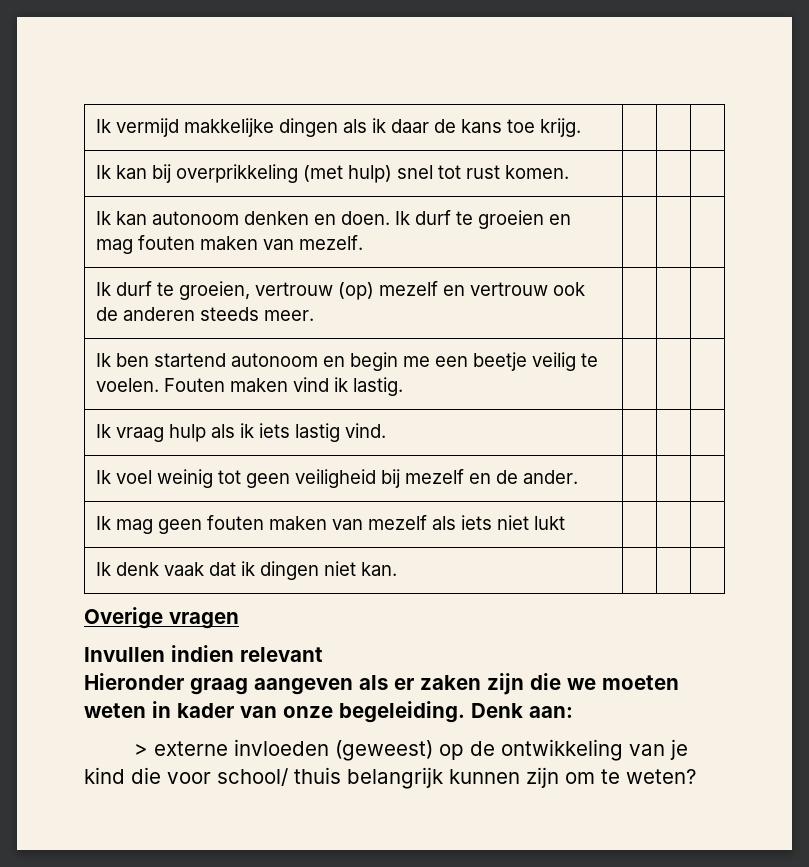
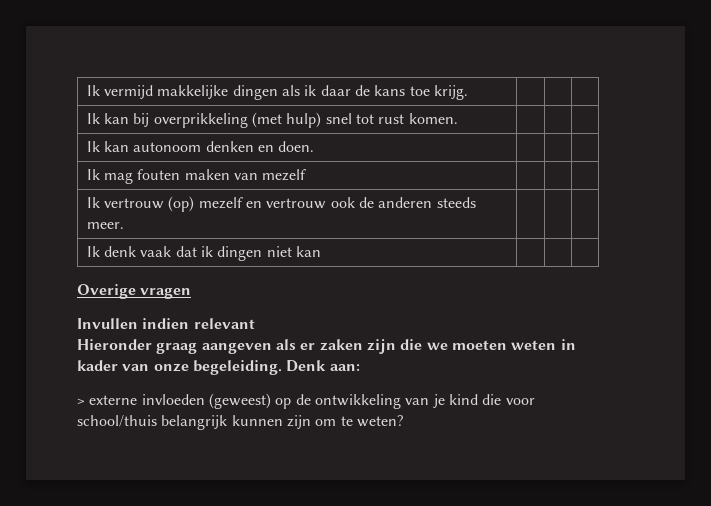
[394,210,571,229] [95,235,363,254] [95,281,250,300] Ik durf te groeien en mag fouten maken van mezelf. | | | // Ik durf te groeien, -> [86,169,307,184] [86,197,100,208] | | | // Ik mag fouten maken van mezelf | | | // Ik
[95,352,598,371] [95,377,403,396] [95,423,386,442] [95,469,578,488] [95,515,565,534] // Ik ben startend autonoom en begin me een beetje veilig te voelen. Fouten maken vind ik lastig. | | | // Ik vraag hulp als ik iets lastig vind. | | | // Ik voel weinig tot geen veiligheid bij mezelf en de ander. | | | // Ik mag geen fouten maken van mezelf als iets niet lukt | | | -> (124, 225) none
[360,562,397,576] kan. -> [295,246,321,257] kan
[217,767,341,786] school/ thuis -> [77,415,157,427] school/thuis

